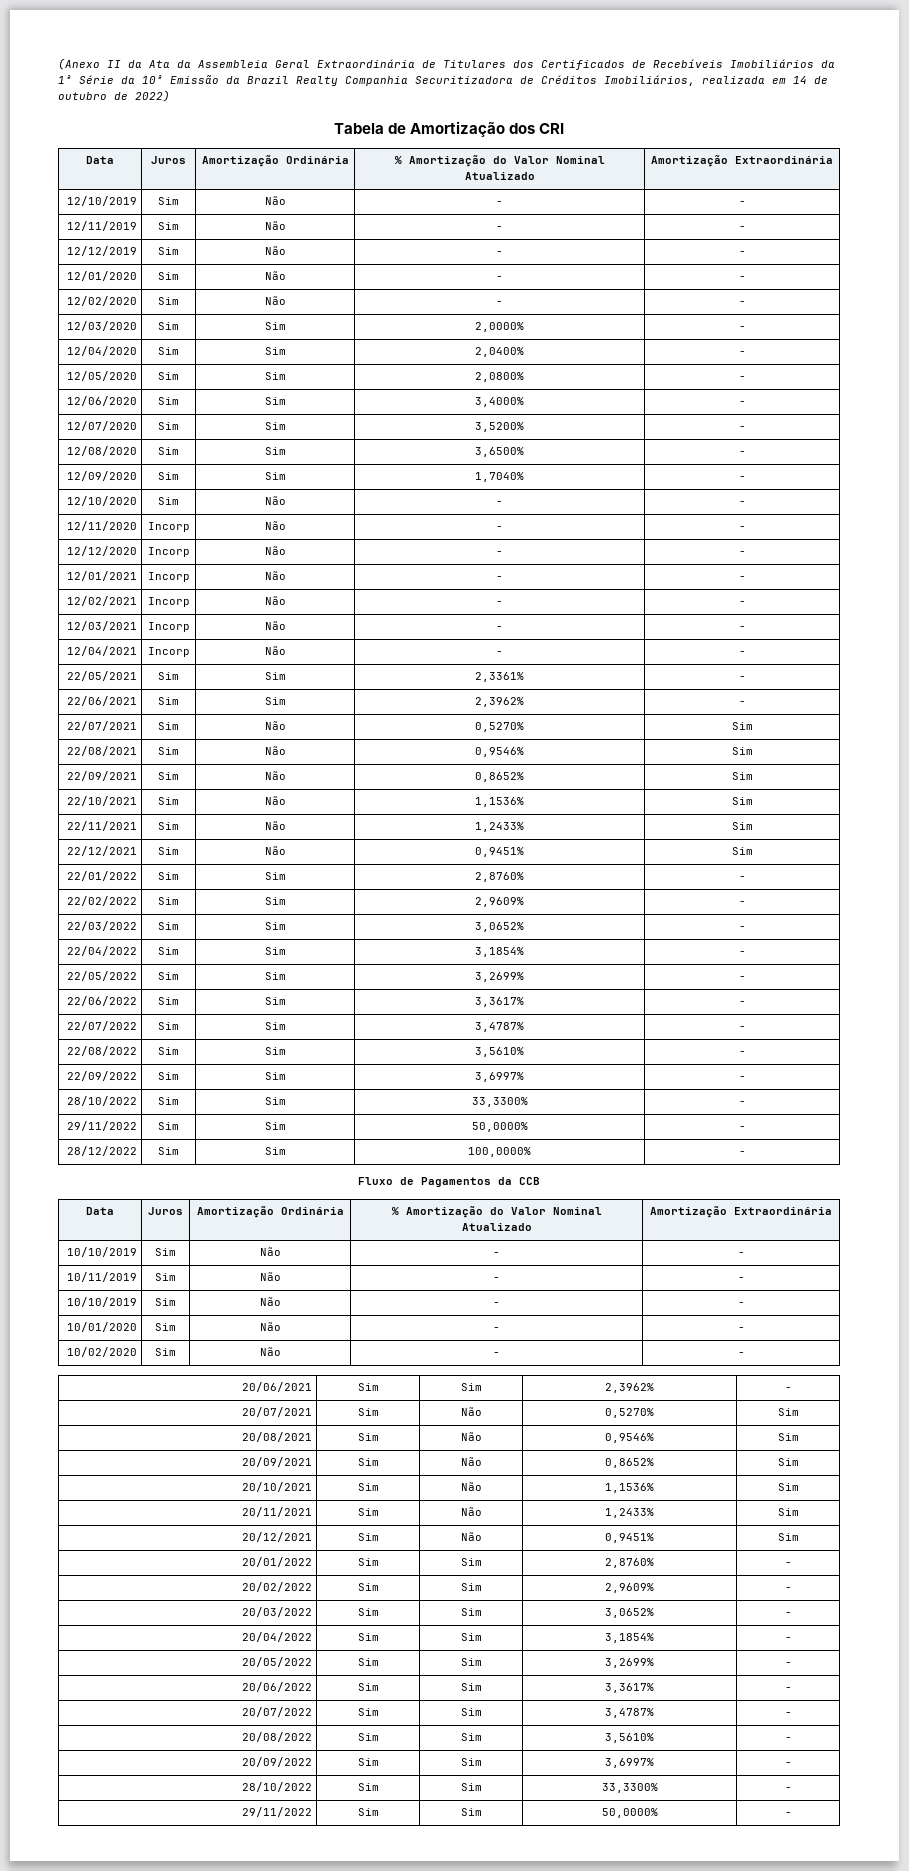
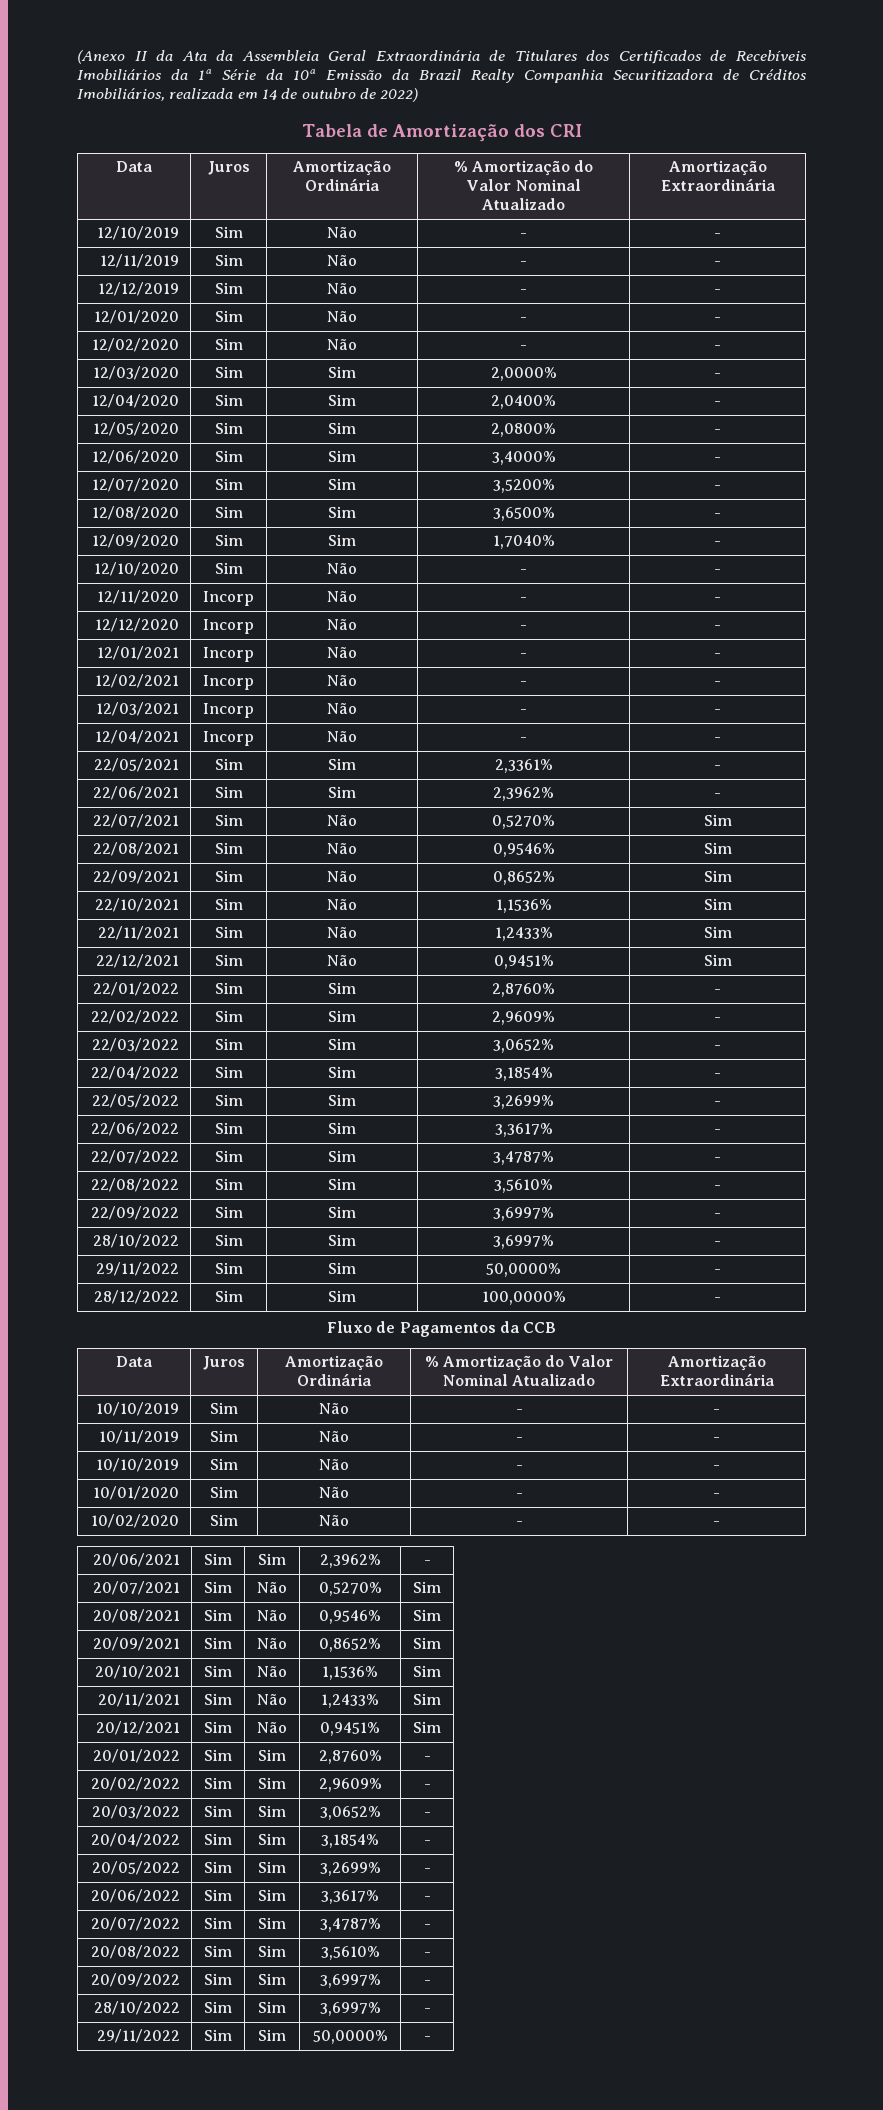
[471,1097,528,1107] 33,3300% -> [493,1235,554,1249] 3,6997%
[601,1783,658,1793] 33,3300% -> [319,2002,381,2016] 3,6997%

